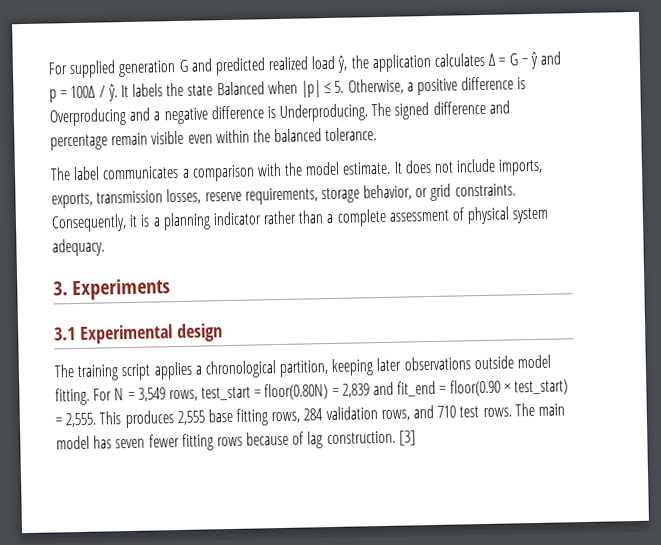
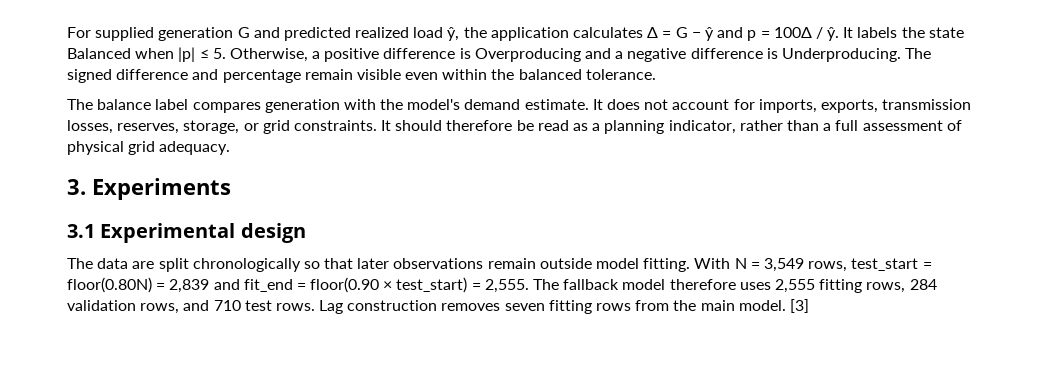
[73,161,341,182] label communicates a comparison with the model -> [97,99,521,113] balance label compares generation with the model's demand
[456,158,497,173] include -> [672,99,755,110] account for
[204,183,516,205] [51,214,151,233] reserve requirements, storage behavior, or grid constraints. Consequently, it is -> [117,120,589,134] reserves, storage, or grid constraints. It should therefore be read as
[212,211,262,226] indicator -> [668,120,736,134] indicator,
[336,208,387,227] complete -> [835,120,859,131] full
[512,207,550,224] system -> [128,141,156,155] grid
[77,358,375,381] training script applies a chronological partition, keeping -> [97,258,354,272] data are split chronologically so that
(471, 363) none -> [487,258,536,269] remain
[93,388,113,401] For -> [694,258,731,269] With
[99,408,233,429] This produces 2,555 base -> [533,279,815,293] The fallback model therefore uses 2,555
[514,403,565,417] [56,430,396,451] The main model has seven fewer fitting rows because of lag construction. -> [319,300,786,314] Lag construction removes seven fitting rows from the main model.

